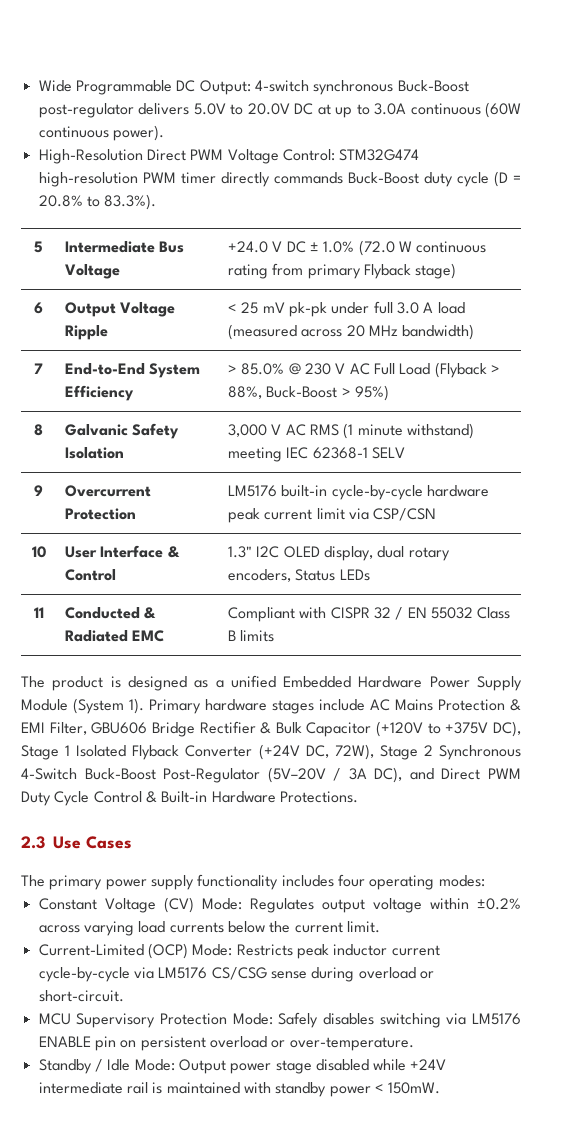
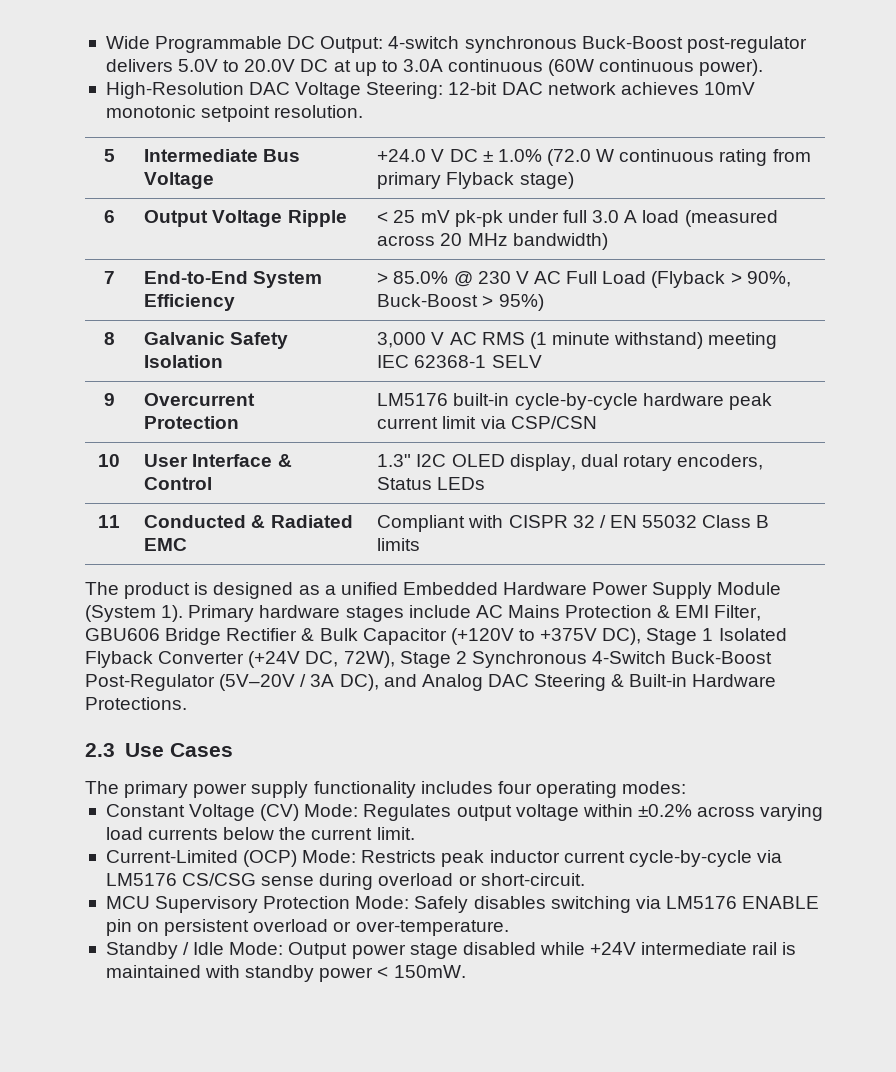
[146,149,420,164] [38,171,521,187] [38,194,157,210] Direct PWM Voltage Control: STM32G474 high-resolution PWM timer directly commands Buck-Boost duty cycle (D = 20.8% to 83.3%). -> [249,82,755,99] [105,105,364,122] DAC Voltage Steering: 12-bit DAC network achieves 10mV monotonic setpoint resolution.
[227,386,262,399] 88%, -> [746,271,791,287] 90%,
[441,768,521,780] [21,791,142,806] Direct PWM Duty Cycle Control -> [421,674,607,691] Analog DAC Steering

